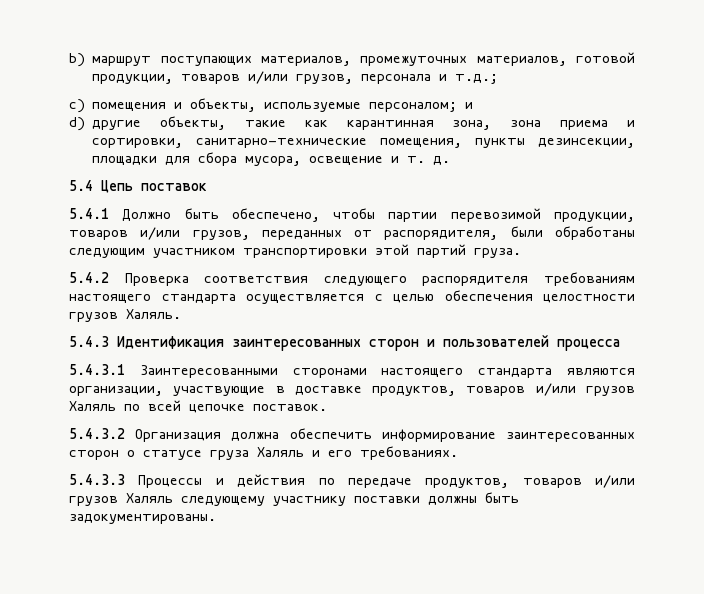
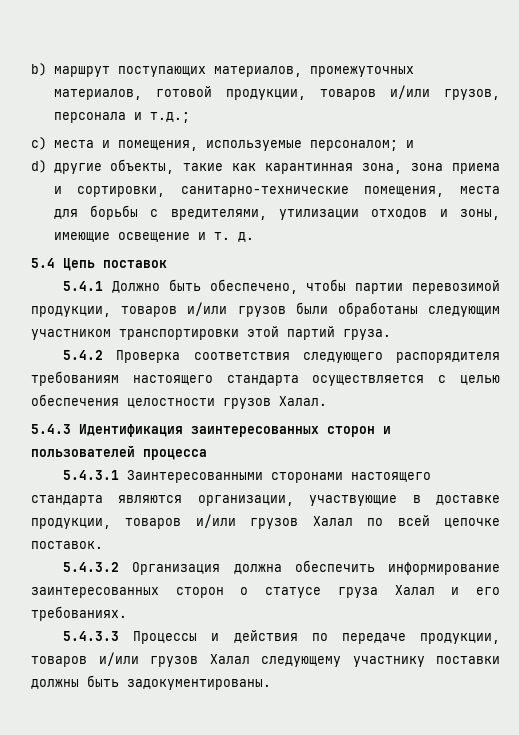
[92,98,257,112] помещения и объекты, -> [53,140,198,151] места и помещения,
[475,138,635,148] [92,152,302,166] пункты дезинсекции, площадки для сбора мусора, -> [460,186,500,194] [53,205,500,220] [53,232,110,242] места для борьбы с вредителями, утилизации отходов и зоны, имеющие
[192,230,499,240] грузов, переданных от распорядителя, -> [237,306,286,317] грузов
[126,309,181,320] Халяль. -> [279,396,327,406] Халал.
[372,383,635,396] [69,401,116,412] продуктов, товаров и/или грузов Халяль -> [31,514,353,529] продукции, товаров и/или грузов Халал
[257,447,304,458] Халяль -> [394,585,435,595] Халал
[425,475,635,488] [69,493,173,506] продуктов, товаров и/или грузов Халяль -> [420,633,500,644] [31,652,250,667] продукции, товаров и/или грузов Халал

